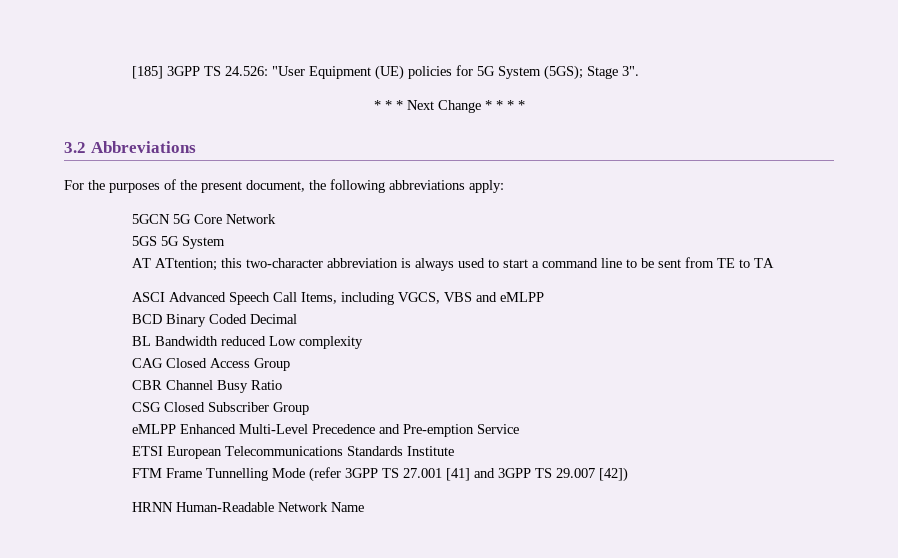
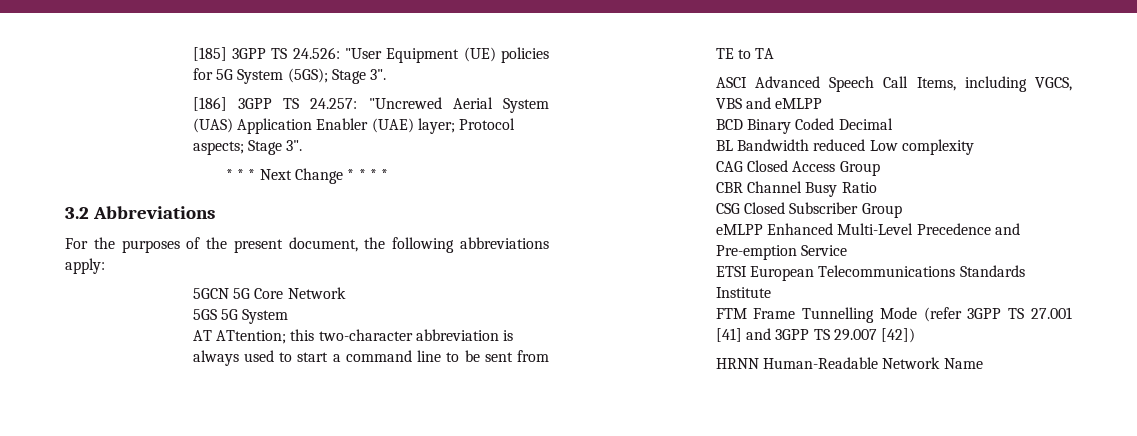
(639, 71) none -> [192,97,549,113] [192,118,516,134] [192,140,303,155] // [186] 3GPP TS 24.257: "Uncrewed Aerial System (UAS) Application Enabler (UAE) layer; Protocol aspects; Stage 3".

